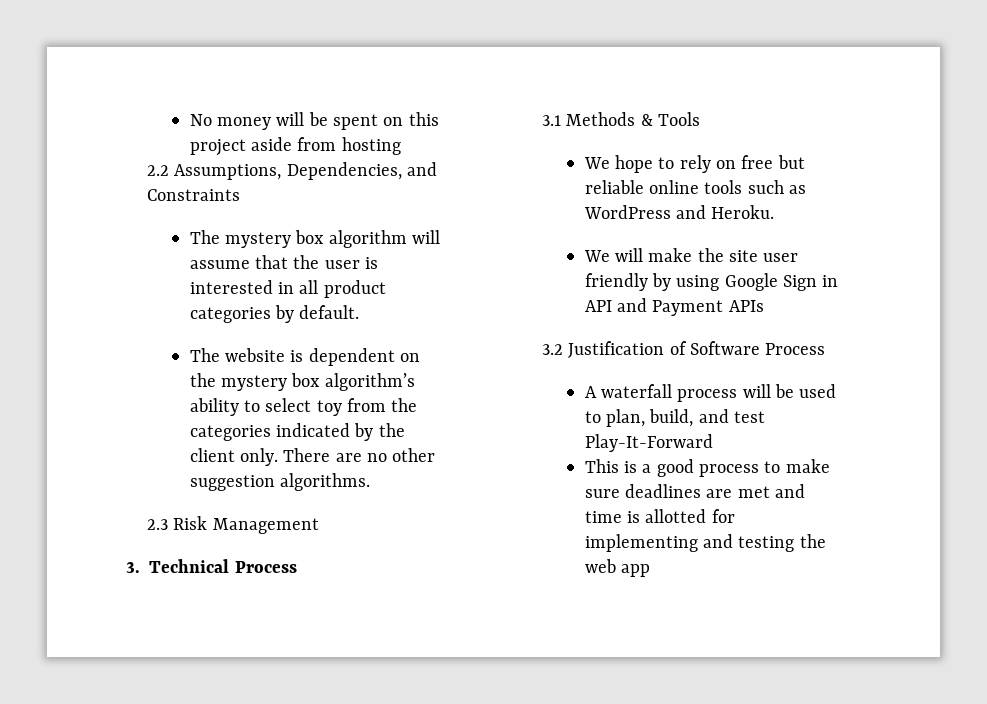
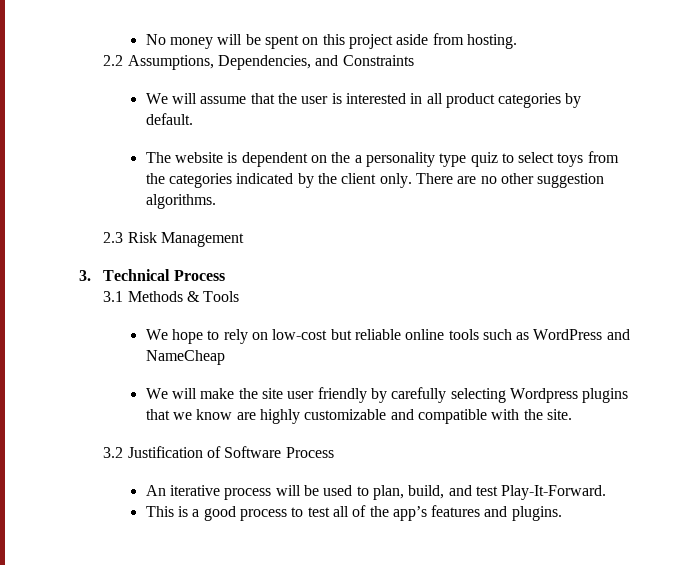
[341,137,401,155] hosting -> [466,34,517,49] hosting.
[189,230,407,248] The mystery box algorithm -> [145,93,168,104] We
[221,373,415,391] [189,398,239,416] mystery box algorithm’s ability -> [354,152,498,167] a personality type quiz
[316,400,342,416] toy -> [557,153,584,167] toys
[741,155,774,169] free -> [272,329,328,340] low-cost
[711,205,775,219] Heroku. -> [145,350,225,365] NameCheap
[676,273,839,291] [584,298,764,316] using Google Sign in API and Payment APIs -> [391,387,629,403] [145,409,572,424] carefully selecting Wordpress plugins that we know are highly customizable and compatible with the site.
[584,384,673,398] A waterfall -> [145,485,220,496] An iterative
[584,434,713,452] Play-It-Forward -> [501,485,607,500] Play-It-Forward.
[785,459,830,473] [584,484,806,498] [584,509,735,523] [584,534,826,552] [584,559,651,577] make sure deadlines are met and time is allotted for implementing and testing the web app -> [307,505,562,521] test all of the app’s features and plugins.

